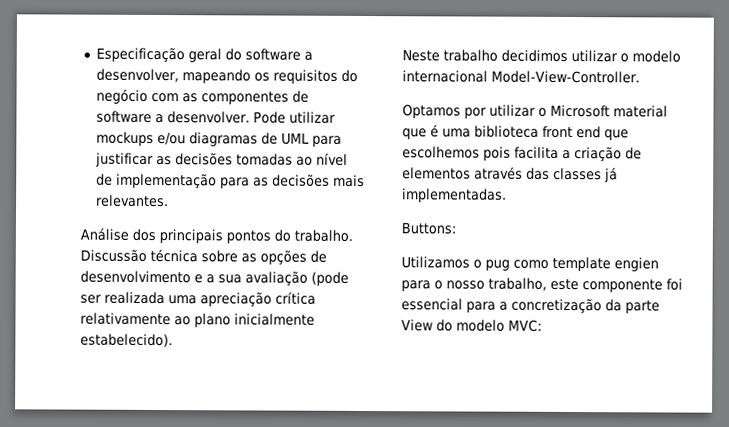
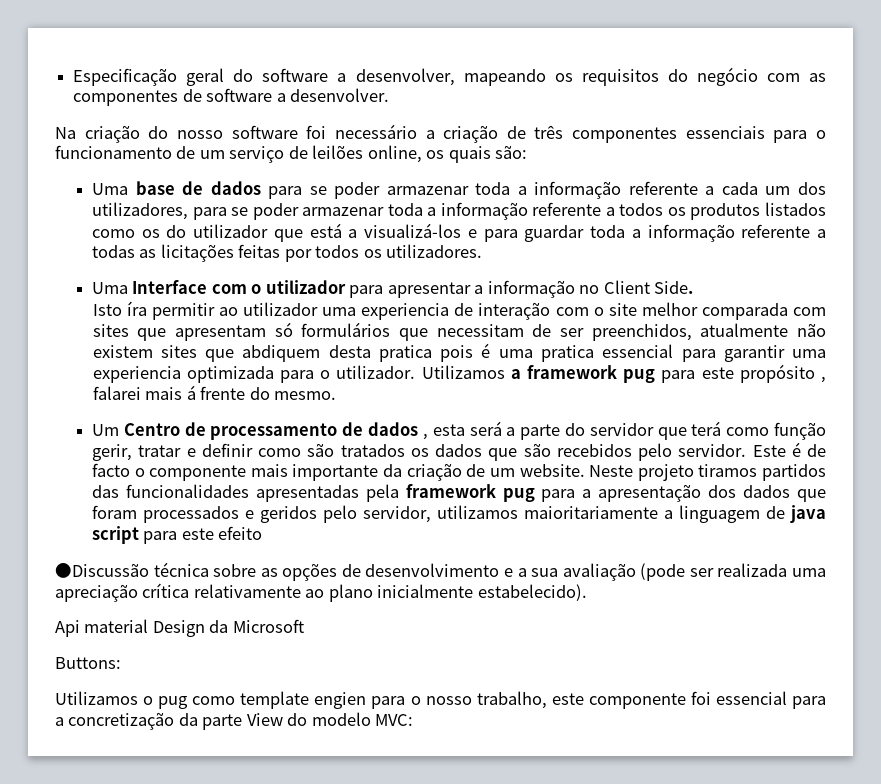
[252,111,336,124] [95,131,342,147] [94,152,348,167] [95,173,365,189] [95,194,169,208] [80,227,353,244] [80,249,147,262] Pode utilizar mockups e/ou diagramas de UML para justificar as decisões tomadas ao nível de implementação para as decisões mais relevantes. // Análise dos principais pontos do trabalho. Discussão -> [55,124,826,143] [55,145,528,163] [91,181,826,199] [91,202,827,220] [91,223,827,242] [91,244,483,262] [91,280,694,298] [92,301,826,320] [92,322,827,341] [92,343,827,362] [92,364,827,383] [92,385,336,400] [91,421,827,440] [91,442,827,461] [91,463,826,481] [91,484,826,502] [91,505,826,523] [91,526,263,544] [55,563,149,578] // Na criação do nosso software foi necessário a criação de três componentes essenciais para o funcionamento de um serviço de leilões online, os quais são: // Uma base de dados para se poder armazenar toda a informação referente a cada um dos utilizadores, para se poder armazenar toda a informação referente a todos os produtos listados como os do utilizador que está a visualizá-los e para guardar toda a informação referente a todas as licitações feitas por todos os utilizadores. // Uma Interface com o utilizador para apresentar a informação no Client Side. // Isto íra permitir ao utilizador uma experiencia de interação com o site melhor comparada com sites que apresentam só formulários que necessitam de ser preenchidos, atualmente não existem sites que abdiquem desta pratica pois é uma pratica essencial para garantir uma experiencia optimizada para o utilizador. Utilizamos a framework pug para este propósito , falarei mais á frente do mesmo. // Um Centro de processamento de dados , esta será a parte do servidor que terá como função gerir, tratar e definir como são tratados os dados que são recebidos pelo servidor. Este é de facto o componente mais importante da criação de um website. Neste projeto tiramos partidos das funcionalidades apresentadas pela framework pug para a apresentação dos dados que foram processados e geridos pelo servidor, utilizamos maioritariamente a linguagem de java script para este efeito // ●Discussão
[402,49,681,63] [402,70,640,84] [402,104,668,119] [402,124,629,141] [402,146,642,162] [402,166,618,183] [402,188,507,203] Neste trabalho decidimos utilizar o modelo internacional Model-View-Controller. // Optamos por utilizar o Microsoft material que é uma biblioteca front end que escolhemos pois facilita a criação de elementos através das classes já implementadas. -> [55,619,304,637] Api material Design da Microsoft

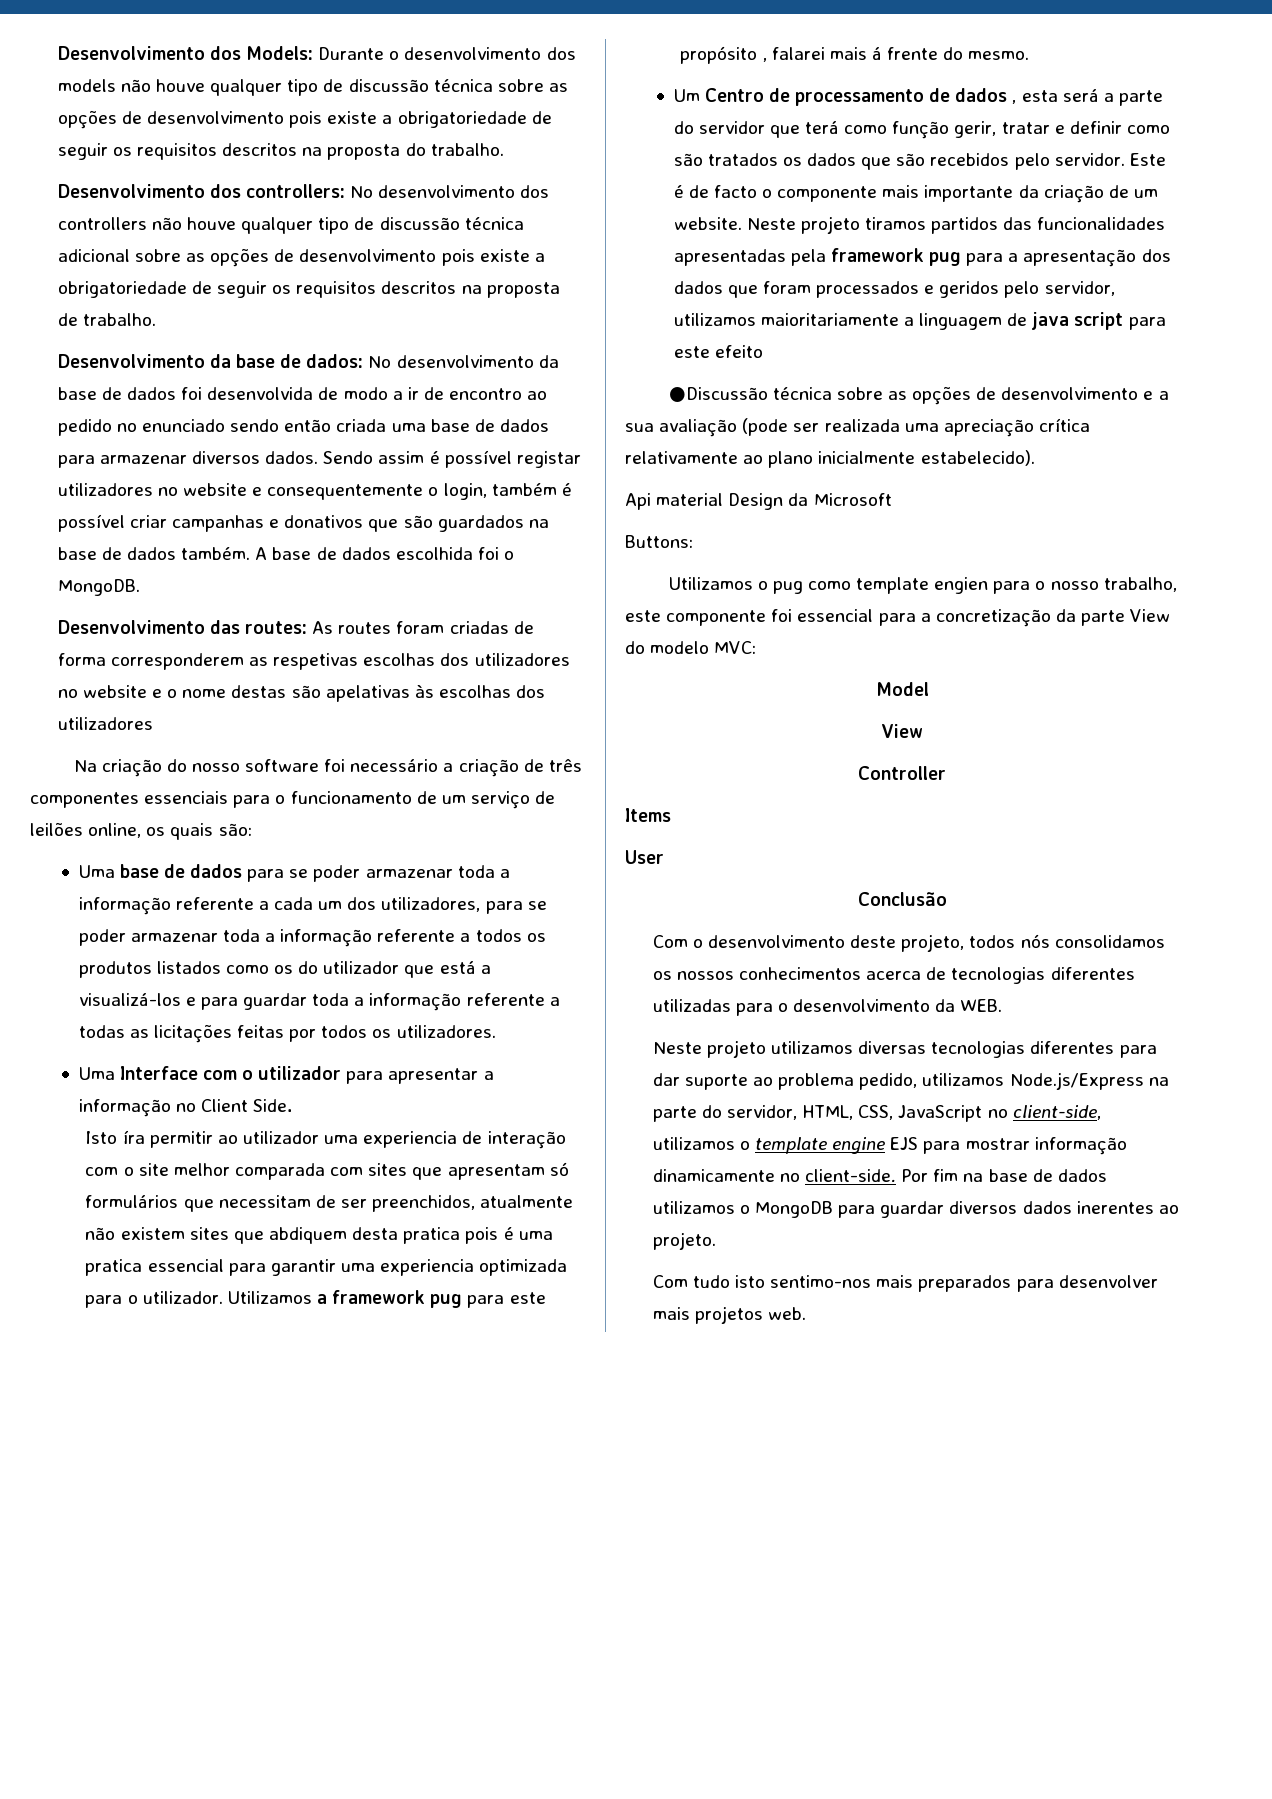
[73,67,826,86] [73,88,389,106] Especificação geral do software a desenvolver, mapeando os requisitos do negócio com as componentes de software a desenvolver. -> [57,46,576,60] [57,79,568,96] [57,110,552,129] [57,143,504,160] [57,184,550,198] [57,217,524,234] [57,248,545,267] [57,281,560,298] [57,313,156,326] [57,354,559,368] [57,387,548,400] [57,419,549,436] [57,450,581,468] [57,483,572,500] [57,514,549,532] [57,547,515,560] [57,579,140,596] [57,620,534,634] [57,653,570,670] [57,684,546,702] [57,717,153,730] Desenvolvimento dos Models: Durante o desenvolvimento dos models não houve qualquer tipo de discussão técnica sobre as opções de desenvolvimento pois existe a obrigatoriedade de seguir os requisitos descritos na proposta do trabalho. // Desenvolvimento dos controllers: No desenvolvimento dos controllers não houve qualquer tipo de discussão técnica adicional sobre as opções de desenvolvimento pois existe a obrigatoriedade de seguir os requisitos descritos na proposta de trabalho. // Desenvolvimento da base de dados: No desenvolvimento da base de dados foi desenvolvida de modo a ir de encontro ao pedido no enunciado sendo então criada uma base de dados para armazenar diversos dados. Sendo assim é possível registar utilizadores no website e consequentemente o login, também é possível criar campanhas e donativos que são guardados na base de dados também. A base de dados escolhida foi o MongoDB. // Desenvolvimento das routes: As routes foram criadas de forma corresponderem as respetivas escolhas dos utilizadores no website e o nome destas são apelativas às escolhas dos utilizadores
(414, 720) none -> [875,682,929,696] [881,724,923,738] [858,766,946,780] [625,808,671,822] [625,850,664,864] [857,892,947,906] [652,934,1165,952] [652,967,1135,984] [652,999,1003,1016] [652,1040,1157,1058] [652,1072,1169,1090] [652,1105,1101,1122] [652,1137,1127,1155] [652,1169,1107,1183] [652,1201,1179,1218] [652,1232,716,1250] [652,1275,1158,1292] [652,1306,807,1324] // Model // View // Controller // Items // User // Conclusão // Com o desenvolvimento deste projeto, todos nós consolidamos os nossos conhecimentos acerca de tecnologias diferentes utilizadas para o desenvolvimento da WEB. // Neste projeto utilizamos diversas tecnologias diferentes para dar suporte ao problema pedido, utilizamos Node.js/Express na parte do servidor, HTML, CSS, JavaScript no client-side, utilizamos o template engine EJS para mostrar informação dinamicamente no client-side. Por fim na base de dados utilizamos o MongoDB para guardar diversos dados inerentes ao projeto. // Com tudo isto sentimo-nos mais preparados para desenvolver mais projetos web.

